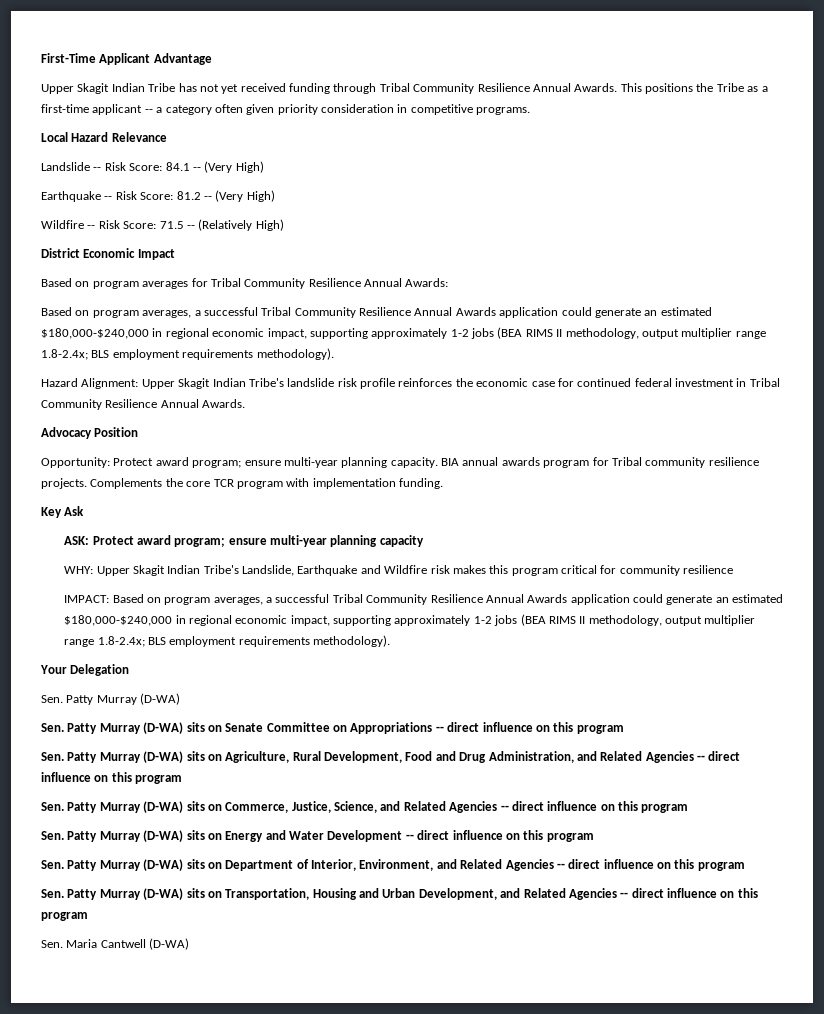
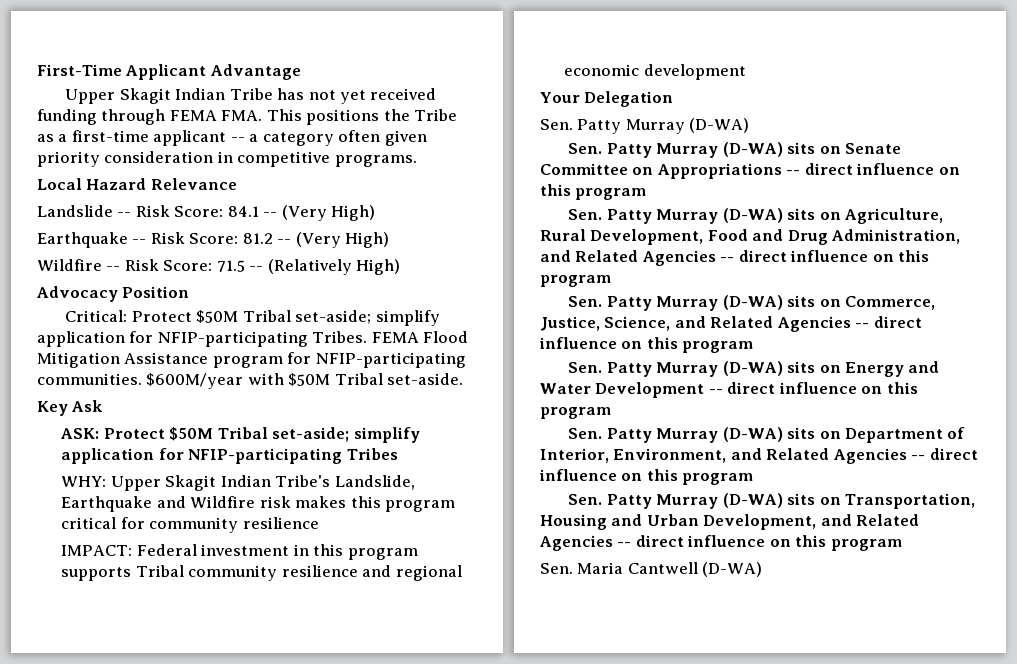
[379,83,618,94] Tribal Community Resilience Annual Awards. -> [169,110,263,121] FEMA FMA.
[41,248,175,260] [41,278,449,289] [41,307,712,318] [41,327,766,339] [41,348,334,360] [41,378,780,389] [41,399,246,410] [41,427,139,439] [41,457,759,468] [41,478,443,489] [41,506,85,518] [64,535,424,547] District Economic Impact // Based on program averages for Tribal Community Resilience Annual Awards: // Based on program averages, a successful Tribal Community Resilience Annual Awards application could generate an estimated $180,000-$240,000 in regional economic impact, supporting approximately 1-2 jobs (BEA RIMS II methodology, output multiplier range 1.8-2.4x; BLS employment requirements methodology). // Hazard Alignment: Upper Skagit Indian Tribe's landslide risk profile reinforces the economic case for continued federal investment in Tribal Community Resilience Annual Awards. // Advocacy Position // Opportunity: Protect award program; ensure multi-year planning capacity. BIA annual awards program for Tribal community resilience projects. Complements the core TCR program with implementation funding. // Key Ask // ASK: Protect award program; ensure multi-year planning capacity -> [37,286,190,302] [65,310,440,326] [37,331,469,347] [37,352,466,368] [37,373,464,389] [37,400,104,416] [61,427,420,443] [61,448,398,464] Advocacy Position // Critical: Protect $50M Tribal set-aside; simplify application for NFIP-participating Tribes. FEMA Flood Mitigation Assistance program for NFIP-participating communities. $600M/year with $50M Tribal set-aside. // Key Ask // ASK: Protect $50M Tribal set-aside; simplify application for NFIP-participating Tribes
[112,594,784,605] [64,614,756,626] [64,635,391,647] Based on program averages, a successful Tribal Community Resilience Annual Awards application could generate an estimated $180,000-$240,000 in regional economic impact, supporting approximately 1-2 jobs (BEA RIMS II methodology, output multiplier range 1.8-2.4x; BLS employment requirements methodology). -> [136,544,418,560] [61,565,462,581] [564,64,746,80] Federal investment in this program supports Tribal community resilience and regional economic development

